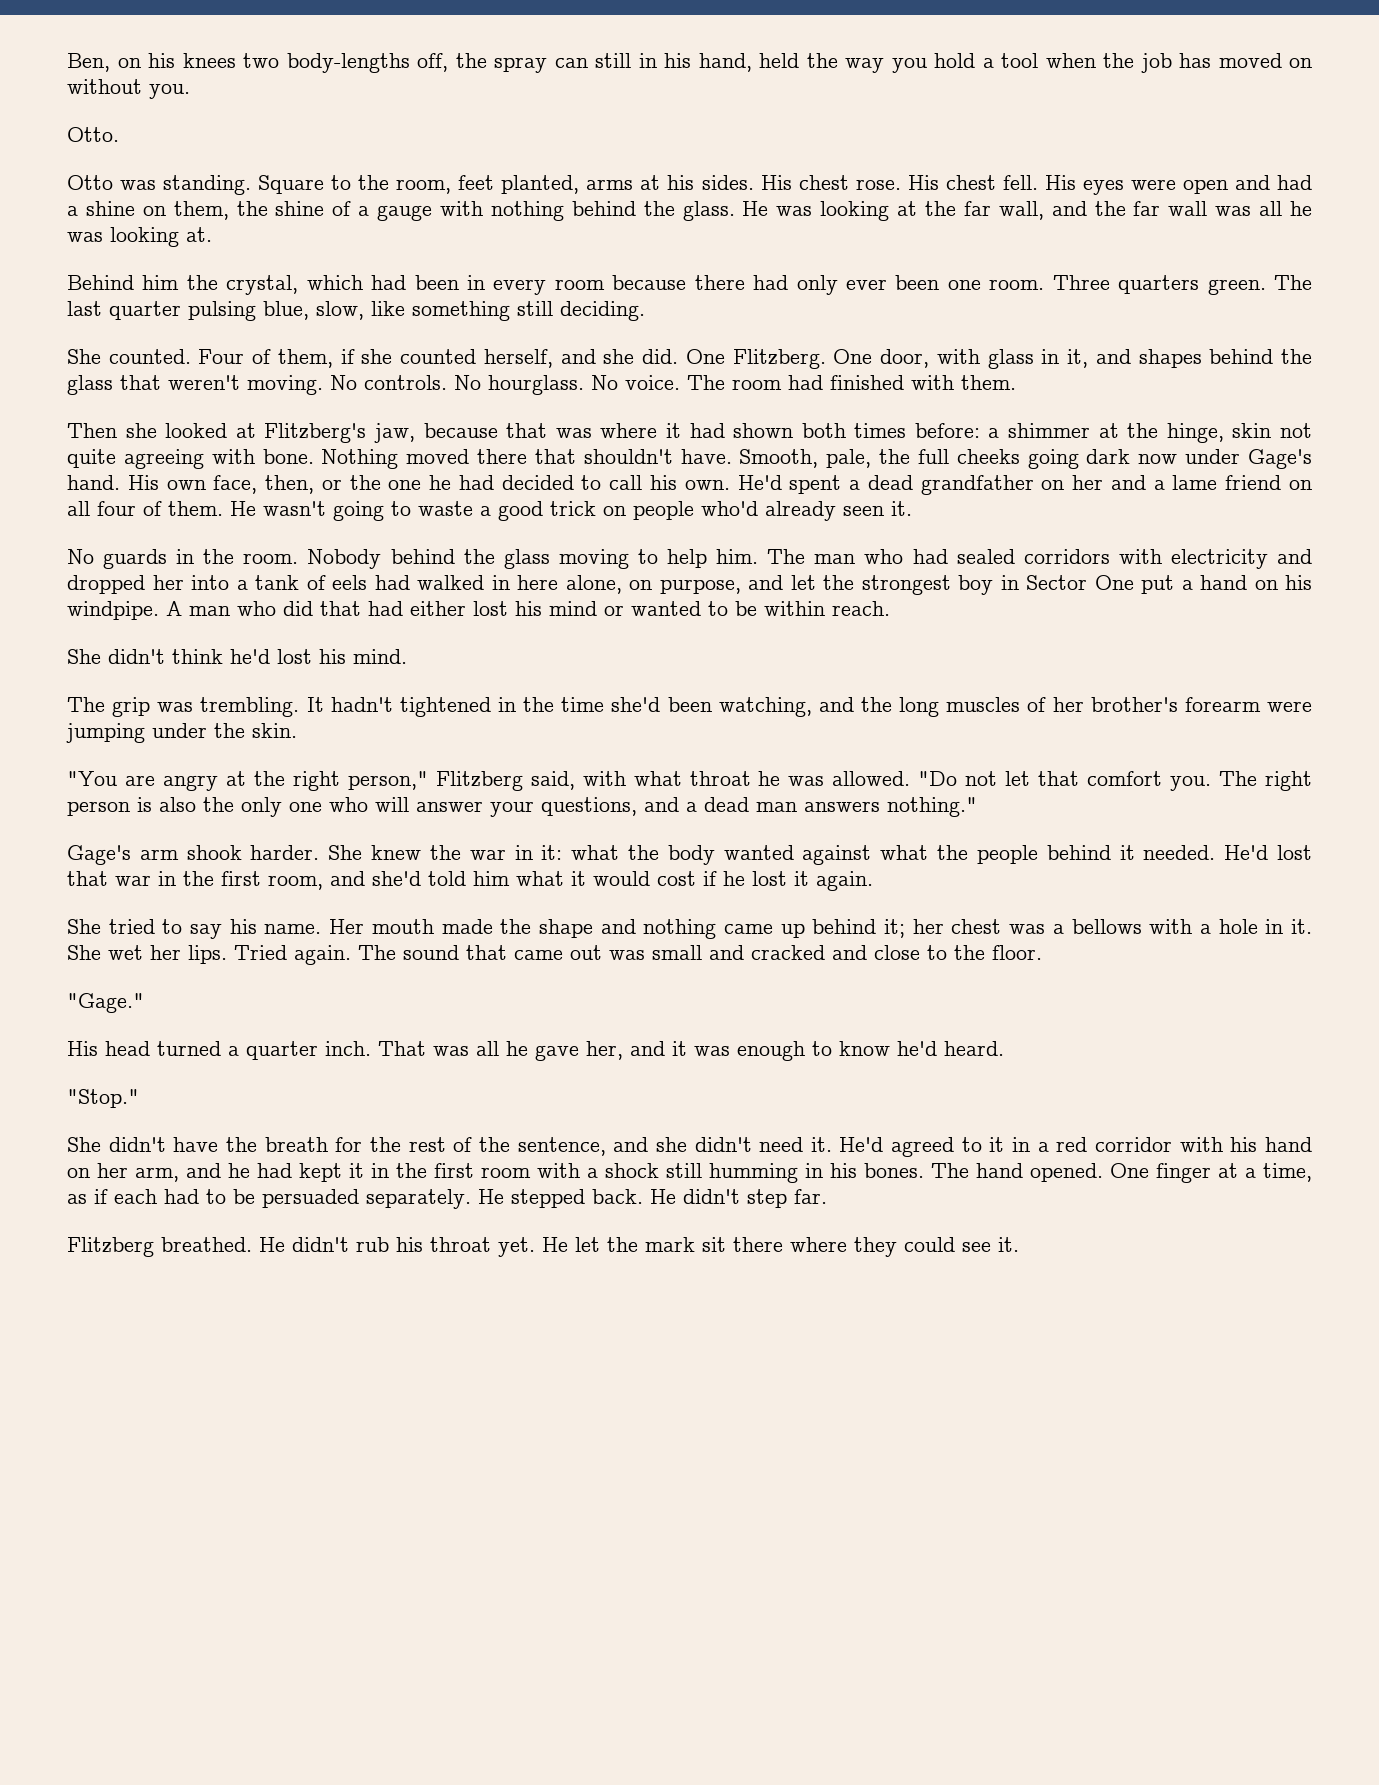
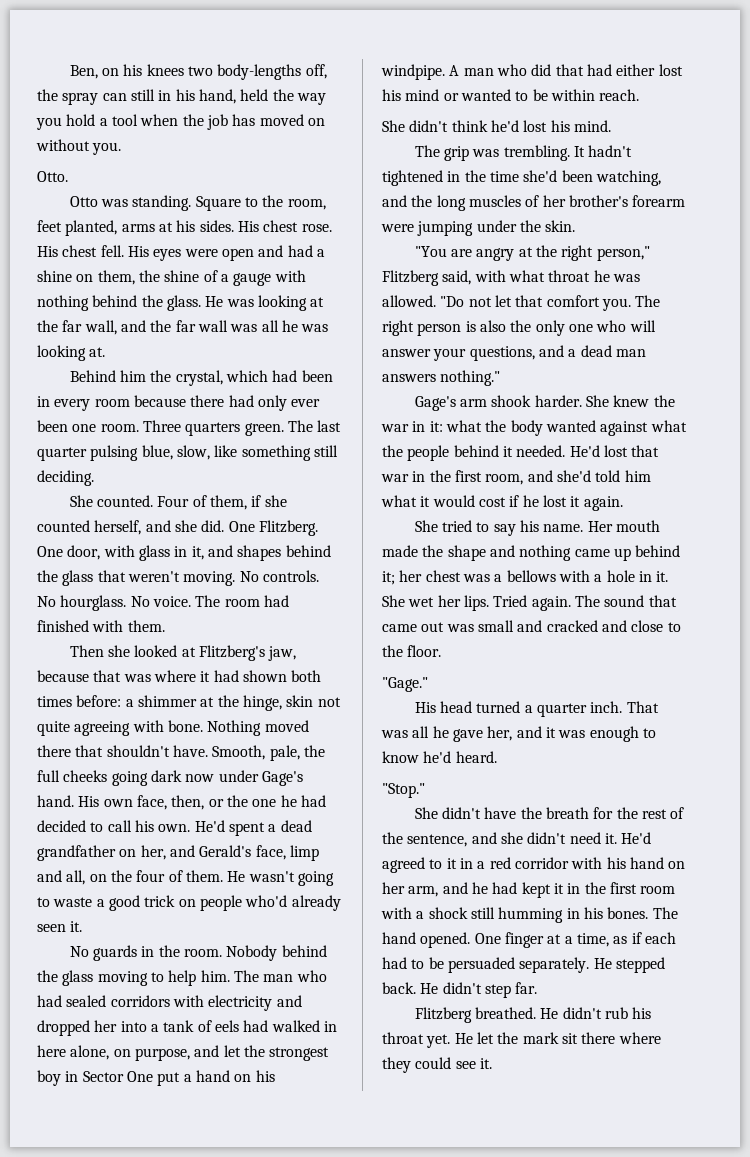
[1072,475,1312,490] [67,501,90,516] her and a lame friend on all -> [140,845,319,861] [37,870,132,885] her, and Gerald's face, limp and all, on the

